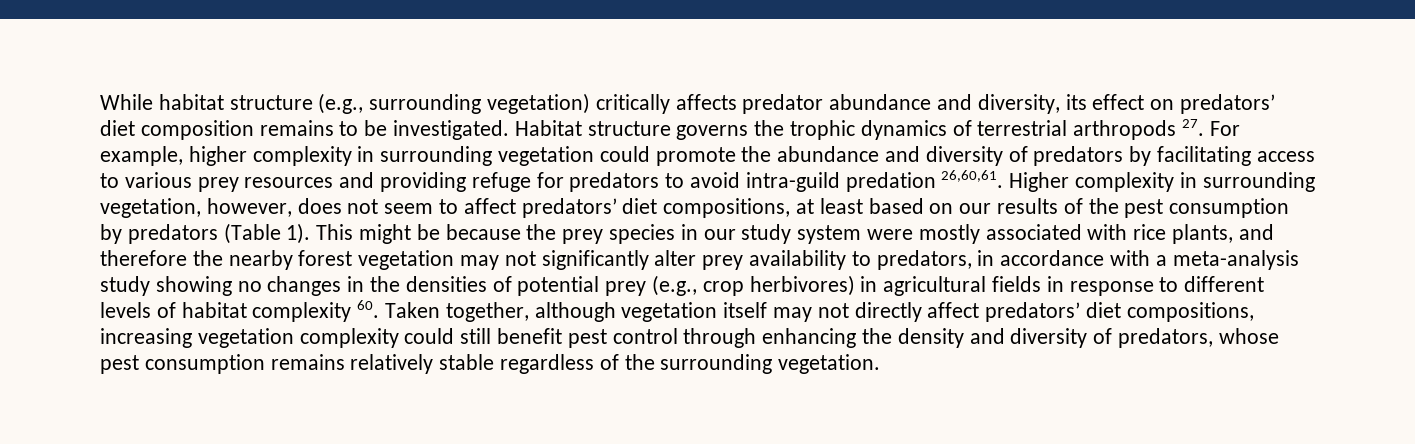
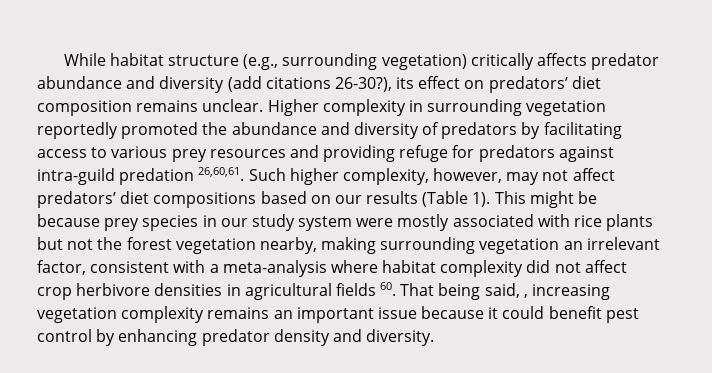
[977,94,1060,114] diversity, -> [159,76,392,93] diversity (add citations 26-30?),
[339,119,1240,140] [100,146,247,166] to be investigated. Habitat structure governs the trophic dynamics of terrestrial arthropods 27. For example, higher -> [202,99,319,116] unclear. Higher
[599,146,736,166] could promote -> [37,122,199,139] reportedly promoted
[665,172,741,188] to avoid -> [558,146,614,162] against
[1009,172,1315,192] [100,198,1290,218] [100,224,218,244] Higher complexity in surrounding vegetation, however, does not seem to affect predators’ diet compositions, at least based on our results of the pest consumption by predators -> [248,168,615,185] [37,191,419,208] Such higher complexity, however, may not affect predators’ diet compositions based on our results
[526,224,557,240] the -> (100, 220) none
[1172,224,1274,244] [100,250,1299,270] [100,275,1265,296] [100,300,1254,322] [100,328,1279,348] [100,354,881,374] plants, and therefore the nearby forest vegetation may not significantly alter prey availability to predators, in accordance with a meta-analysis study showing no changes in the densities of potential prey (e.g., crop herbivores) in agricultural fields in response to different levels of habitat complexity 60. Taken together, although vegetation itself may not directly affect predators’ diet compositions, increasing vegetation complexity could still benefit pest control through enhancing the density and diversity of predators, whose pest consumption remains relatively stable regardless of the surrounding vegetation. -> [606,214,654,231] [37,237,660,254] [37,260,627,277] [37,282,611,300] [37,306,639,323] [37,329,435,346] plants but not the forest vegetation nearby, making surrounding vegetation an irrelevant factor, consistent with a meta-analysis where habitat complexity did not affect crop herbivore densities in agricultural fields 60. That being said, , increasing vegetation complexity remains an important issue because it could benefit pest control by enhancing predator density and diversity.

